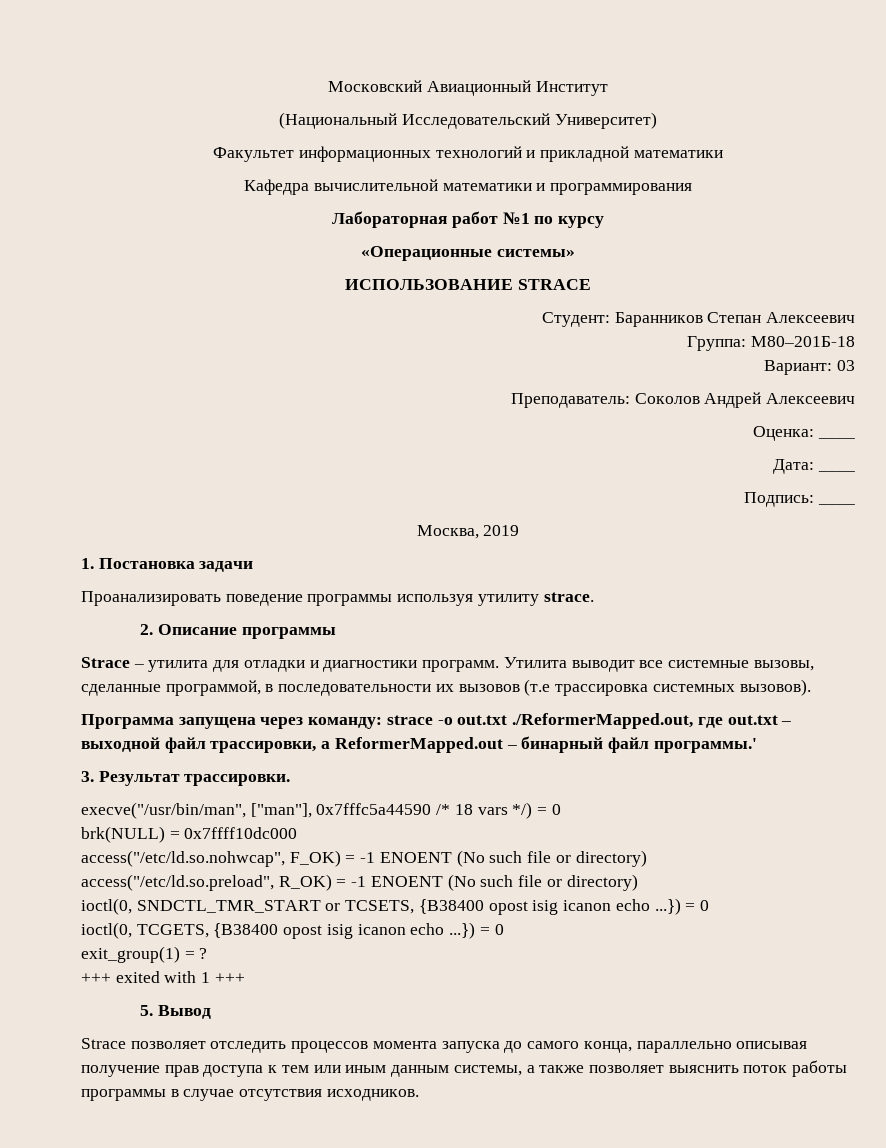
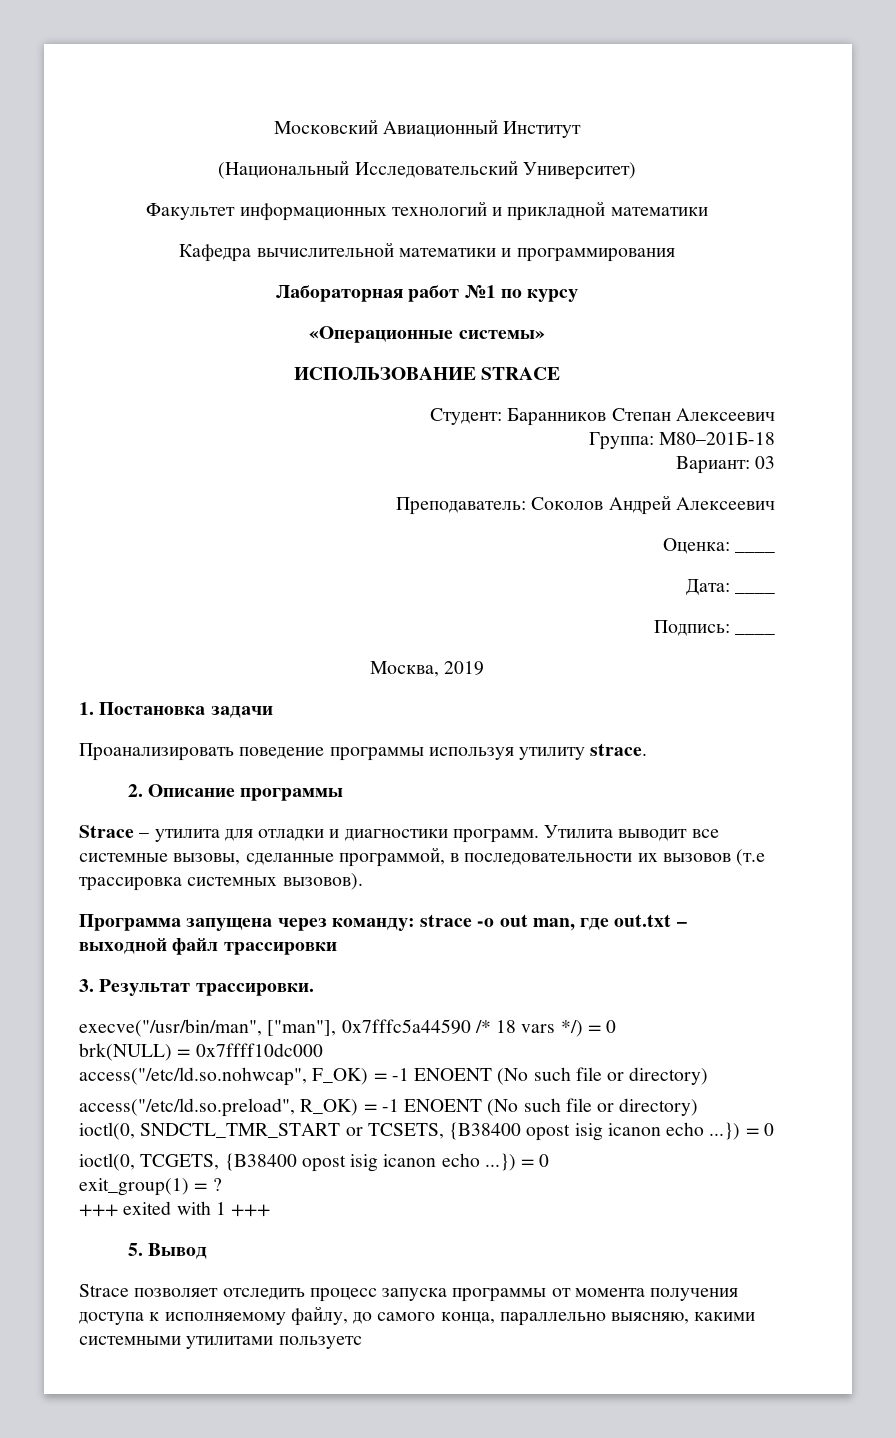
[457,713,694,729] out.txt ./ReformerMapped.out, -> [499,914,575,931] out man,
[210,736,757,753] трассировки, а ReformerMapped.out – бинарный файл программы.' -> [223,942,337,955] трассировки
[291,1041,808,1053] [81,1060,848,1077] [81,1089,419,1101] процессов момента запуска до самого конца, параллельно описывая получение прав доступа к тем или иным данным системы, а также позволяет выяснить поток работы программы в случае отсутствия исходников. -> [309,1288,739,1302] [79,1306,756,1326] [79,1336,362,1349] процесс запуска программы от момента получения доступа к исполняемому файлу, до самого конца, параллельно выясняю, какими системными утилитами пользуетс

